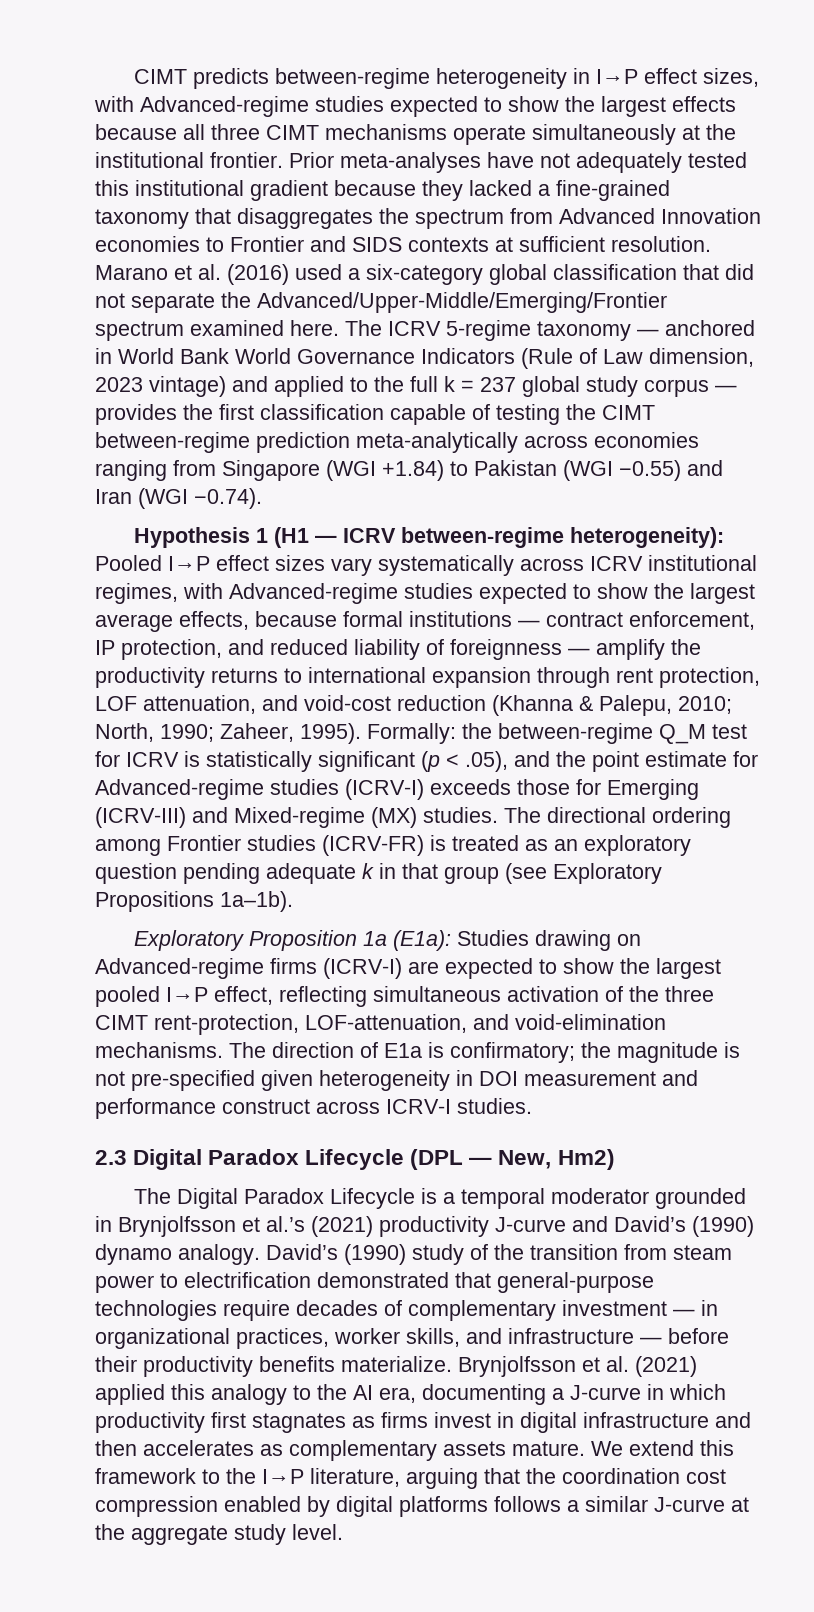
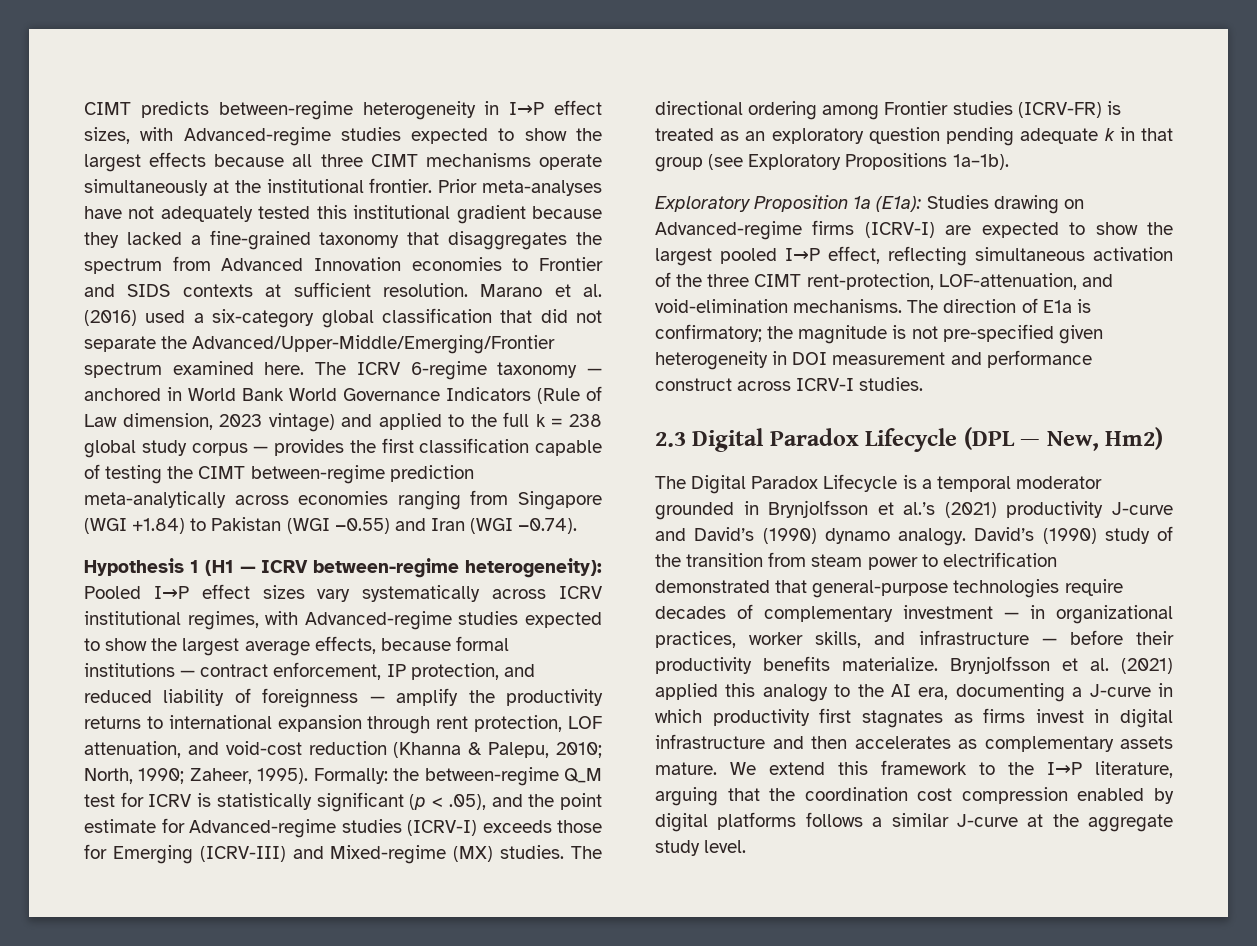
[446,320,531,341] 5-regime -> [410,361,487,380] 6-regime
[480,377,516,392] 237 -> [569,414,603,427] 238

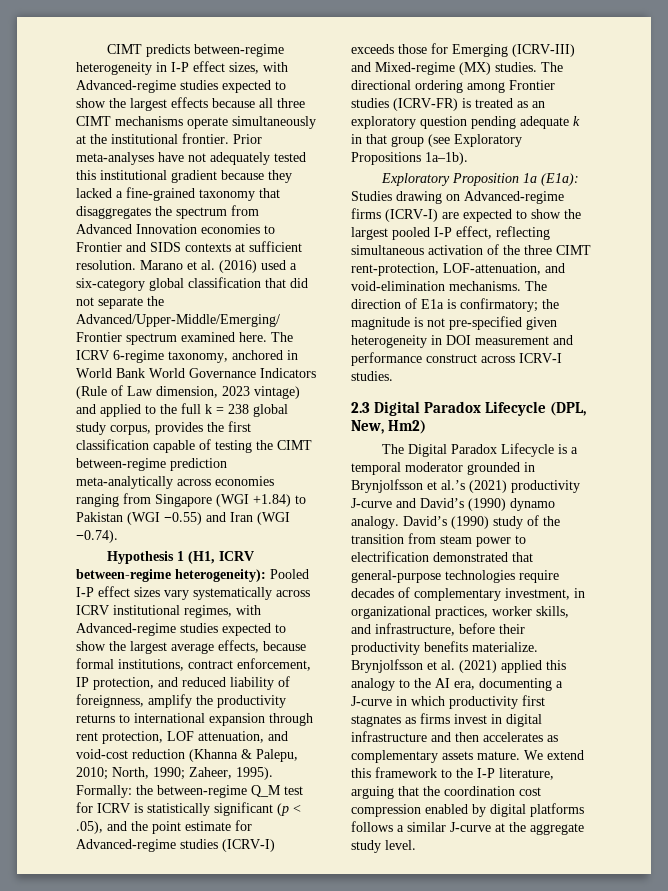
[509,102,545,115] I→P -> [171,62,189,72] I-P
[497,362,602,378] taxonomy — -> [168,351,228,363] taxonomy,
[191,443,269,456] corpus — -> [110,425,151,435] corpus,
[204,560,256,576] (H1 — -> [188,551,216,564] (H1,
[153,586,189,599] I→P -> [76,587,94,597] I-P
[84,663,196,677] institutions — -> [118,659,184,671] institutions,
[262,688,385,708] foreignness — -> [76,694,144,708] foreignness,
[785,248,820,261] I→P -> [434,227,452,237] I-P
[963,427,1041,450] (DPL — -> [549,402,586,416] (DPL,
[903,605,1019,619] investment — -> [505,588,570,600] investment,
[918,630,1057,645] infrastructure — -> [375,623,455,636] infrastructure,
[1047,762,1082,775] I→P -> [477,768,495,778] I-P

